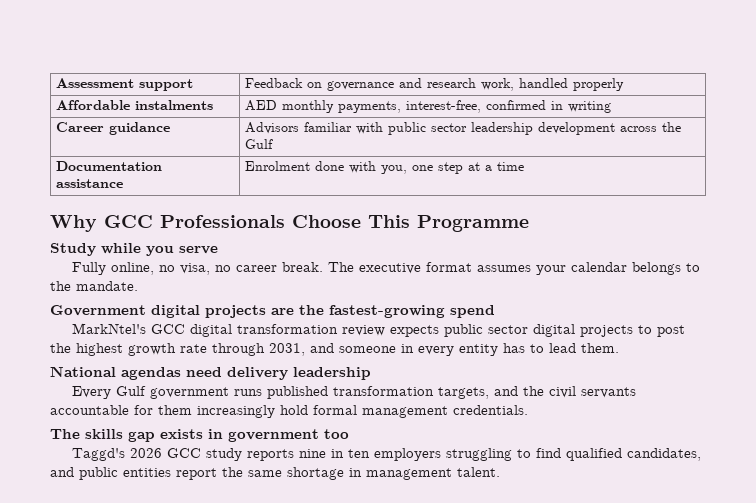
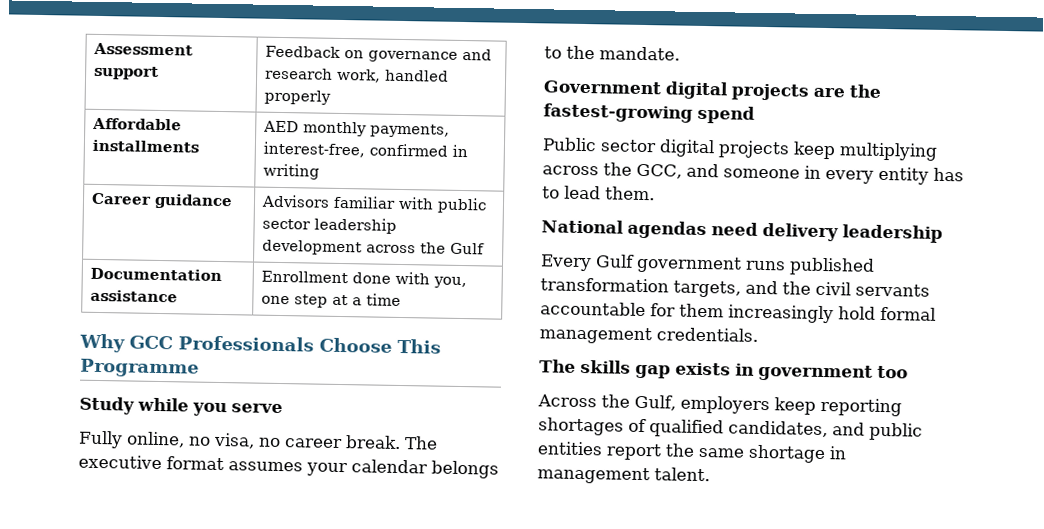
[135,100,214,110] instalments -> [91,139,199,153] installments
[245,161,311,171] Enrolment -> [260,270,348,284] Enrollment
[72,323,686,337] [50,343,305,356] MarkNtel's GCC digital transformation review expects public sector digital projects to post the highest growth rate through 2031, -> [542,137,938,161] [542,162,682,179] Public sector digital projects keep multiplying across the GCC,
[72,448,562,461] Taggd's 2026 GCC study reports nine in ten employers struggling to find -> [537,394,902,417] [538,417,647,436] Across the Gulf, employers keep reporting shortages of

